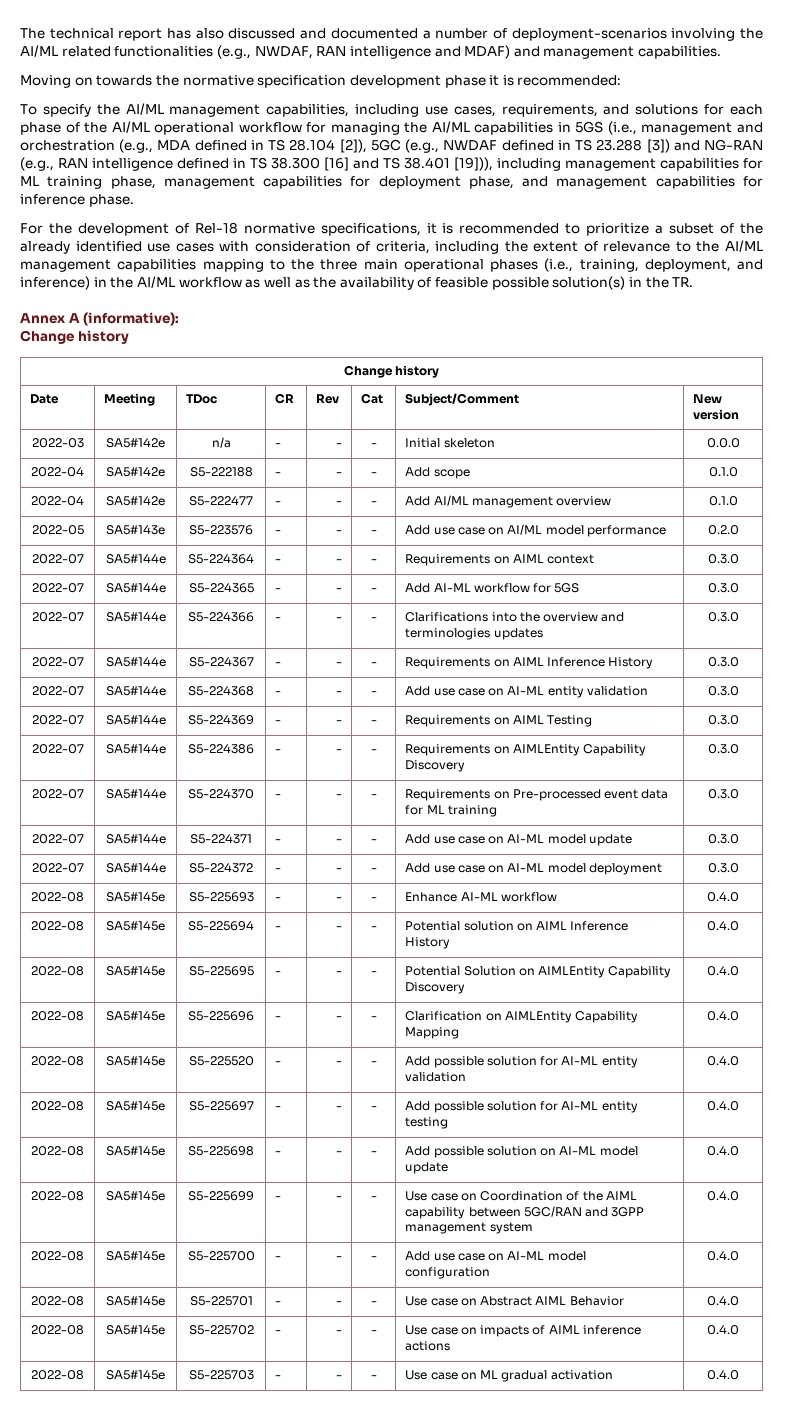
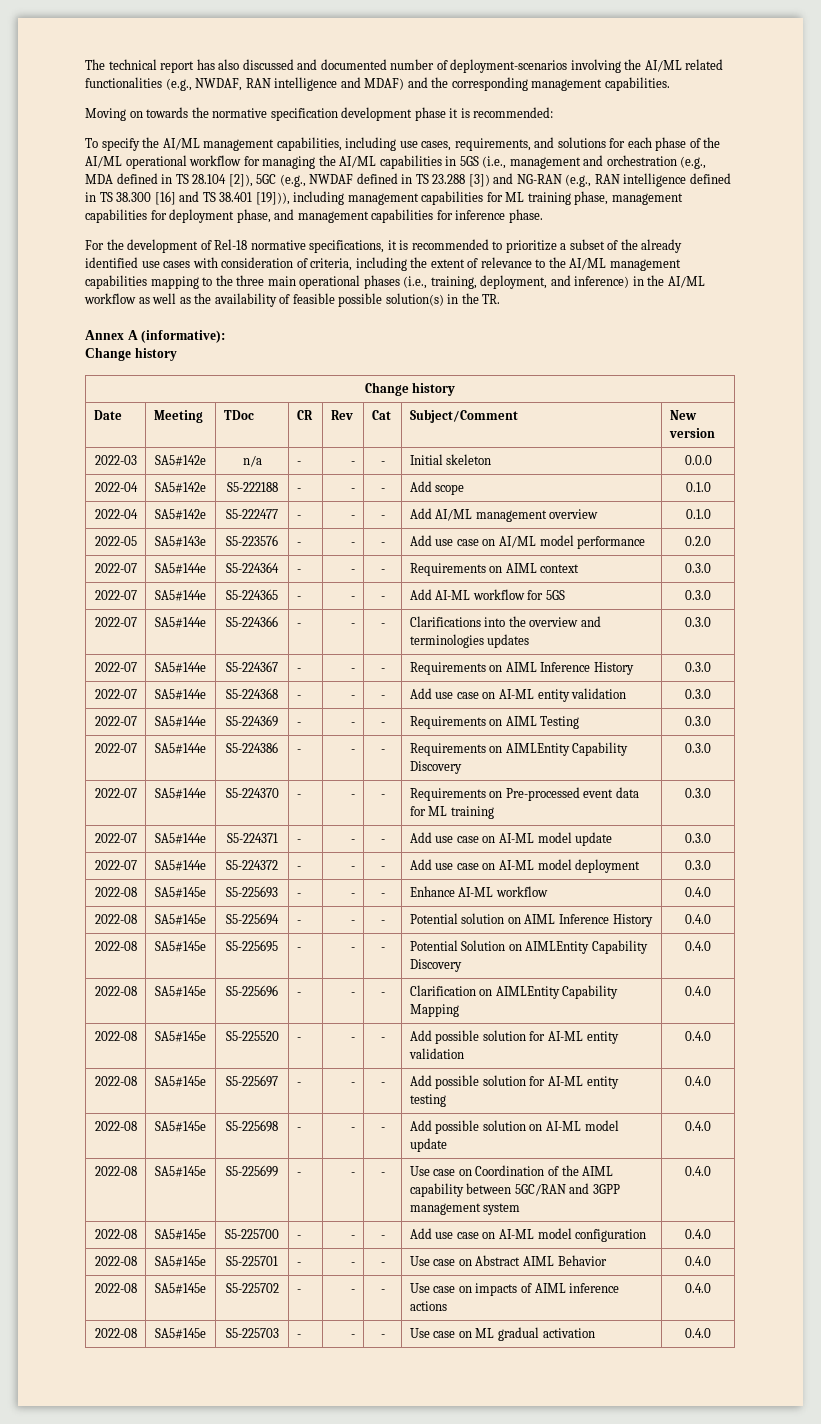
[422,30,431,39] a -> (387, 64) none
(540, 51) none -> [431,77,528,91] the corresponding

